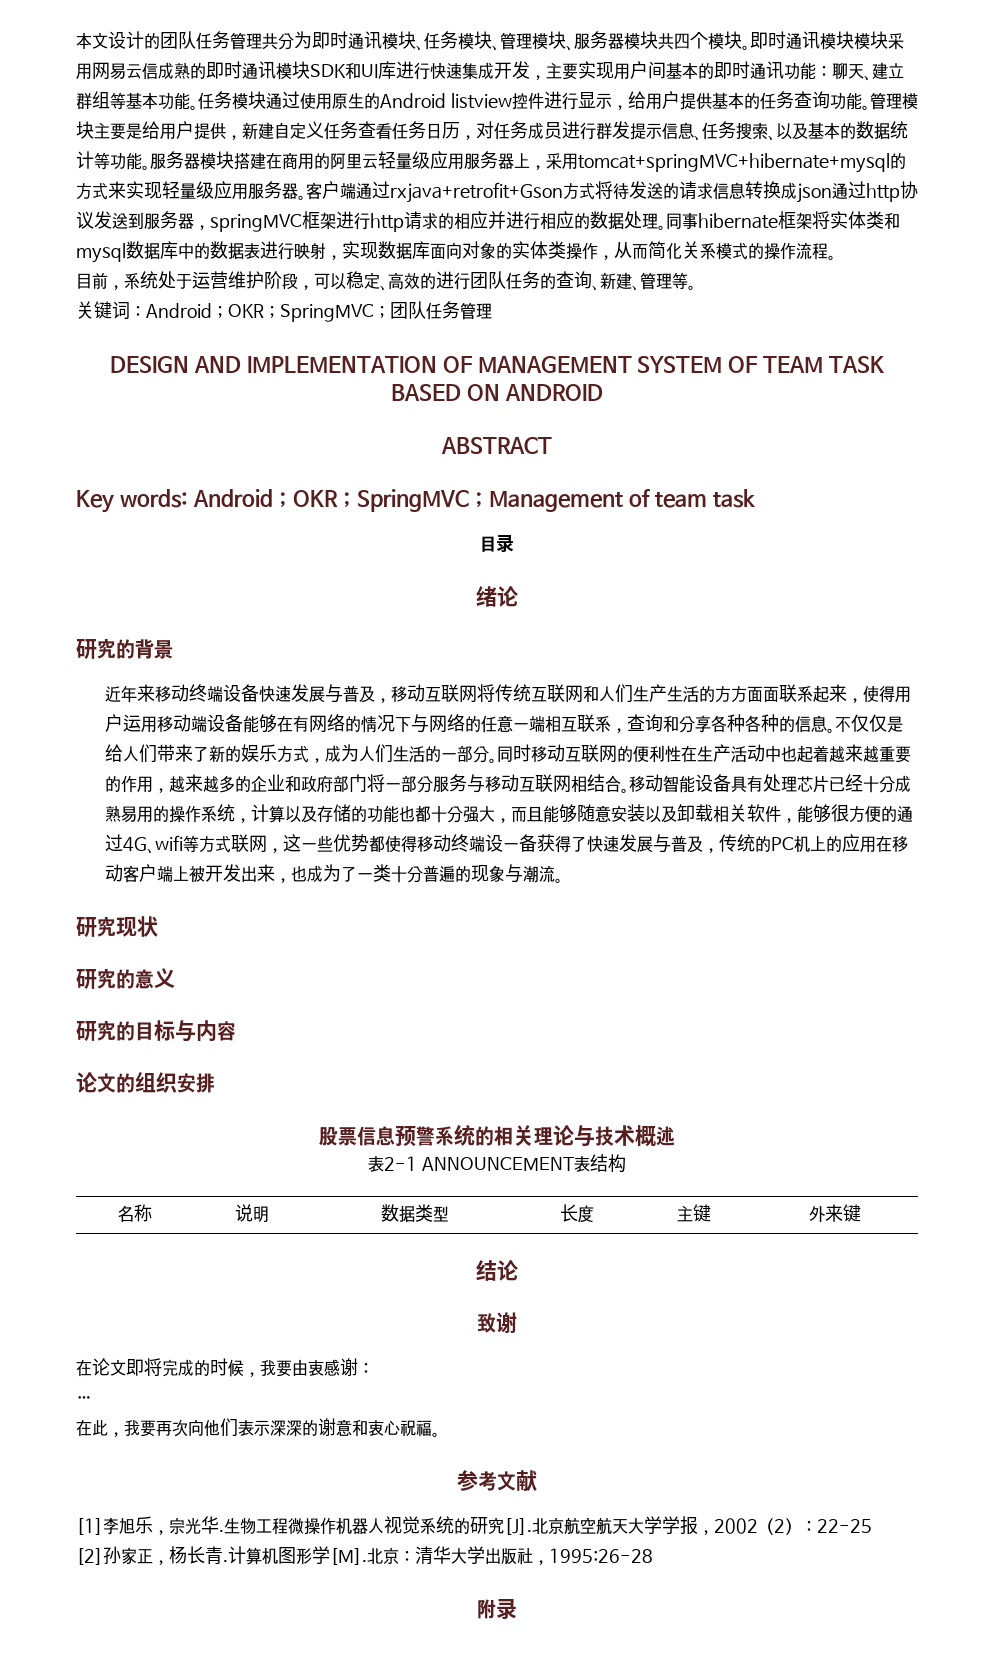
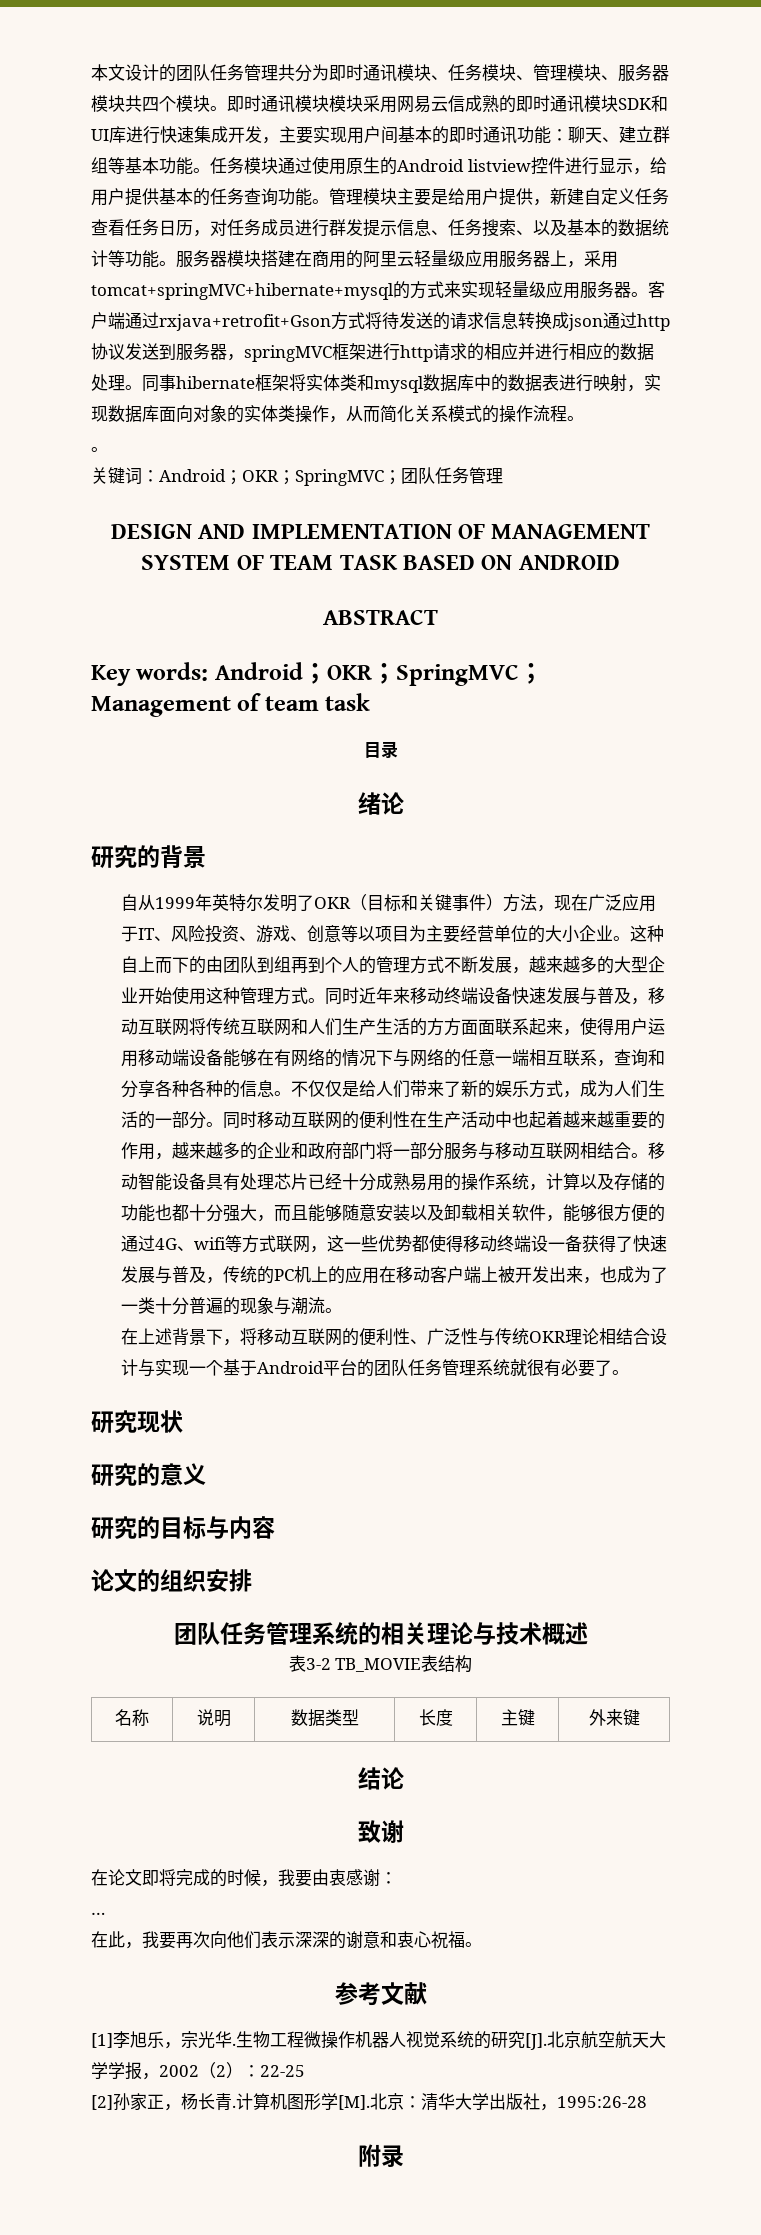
[76,271,688,291] 目前，系统处于运营维护阶段，可以稳定、高效的进行团队任务的查询、新建、管理等 -> (584, 418) none
(173, 649) none -> [120,894,656,912] [120,925,664,943] [120,956,665,974] [120,986,359,1005] 自从1999年英特尔发明了OKR（目标和关键事件）方法，现在广泛应用于IT、风险投资、游戏、创意等以项目为主要经营单位的大小企业。这种自上而下的由团队到组再到个人的管理方式不断发展，越来越多的大型企业开始使用这种管理方式。同时
(563, 880) none -> [120,1328,667,1346] [120,1359,629,1377] // 在上述背景下，将移动互联网的便利性、广泛性与传统OKR理论相结合设计与实现一个基于Android平台的团队任务管理系统就很有必要了。
[319,1125,435,1147] 股票信息预警 -> [173,1622,312,1645] 团队任务管理
[384,1156,574,1171] 2-1 ANNOUNCEMENT -> [305,1658,422,1672] 3-2 TB_MOVIE

